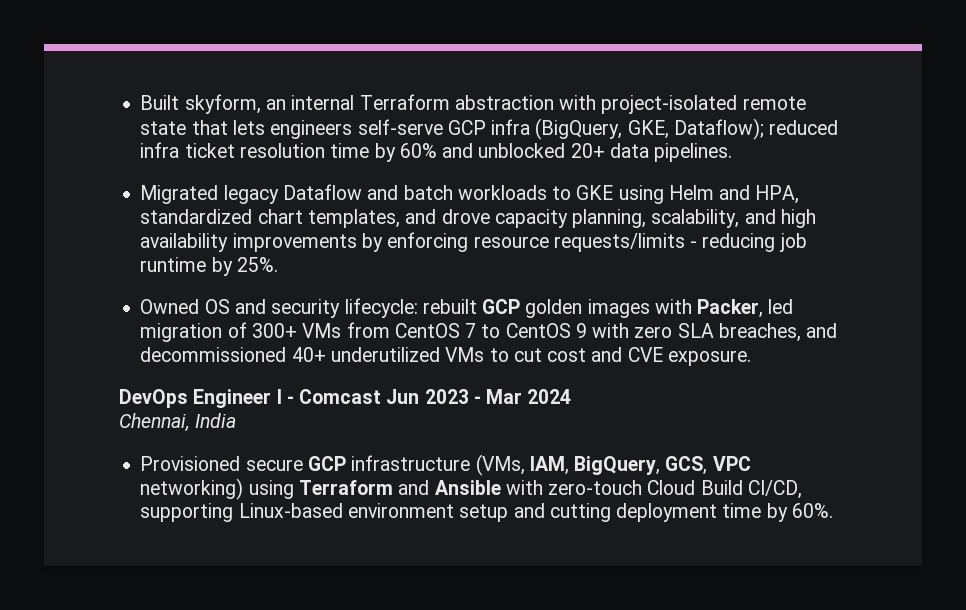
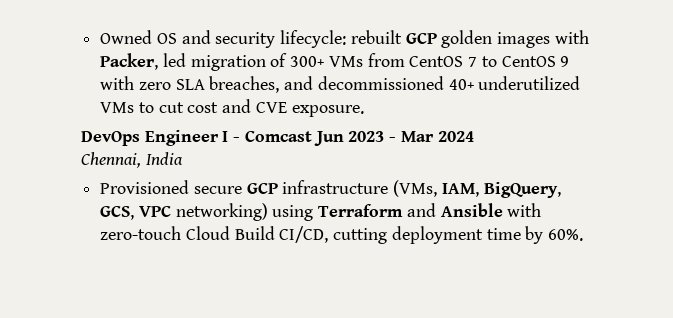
[140,94,806,114] [140,118,839,140] [140,142,733,162] [140,184,800,204] [140,209,816,228] [140,232,807,252] [140,257,278,276] Built skyform, an internal Terraform abstraction with project-isolated remote state that lets engineers self-serve GCP infra (BigQuery, GKE, Dataflow); reduced infra ticket resolution time by 60% and unblocked 20+ data pipelines. // Migrated legacy Dataflow and batch workloads to GKE using Helm and HPA, standardized chart templates, and drove capacity planning, scalability, and high availability improvements by enforcing resource requests/limits - reducing job runtime by 25%. // -> (100, 37) none
[140,503,545,522] supporting Linux-based environment setup and -> (329, 234) none

